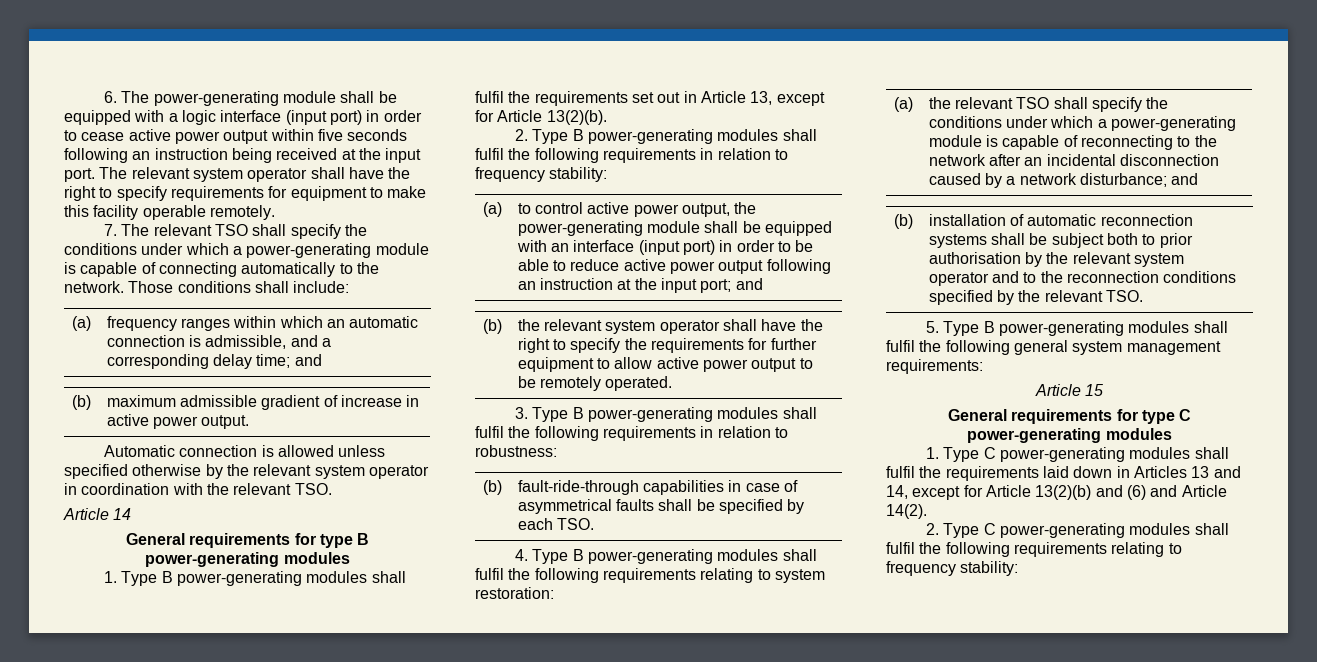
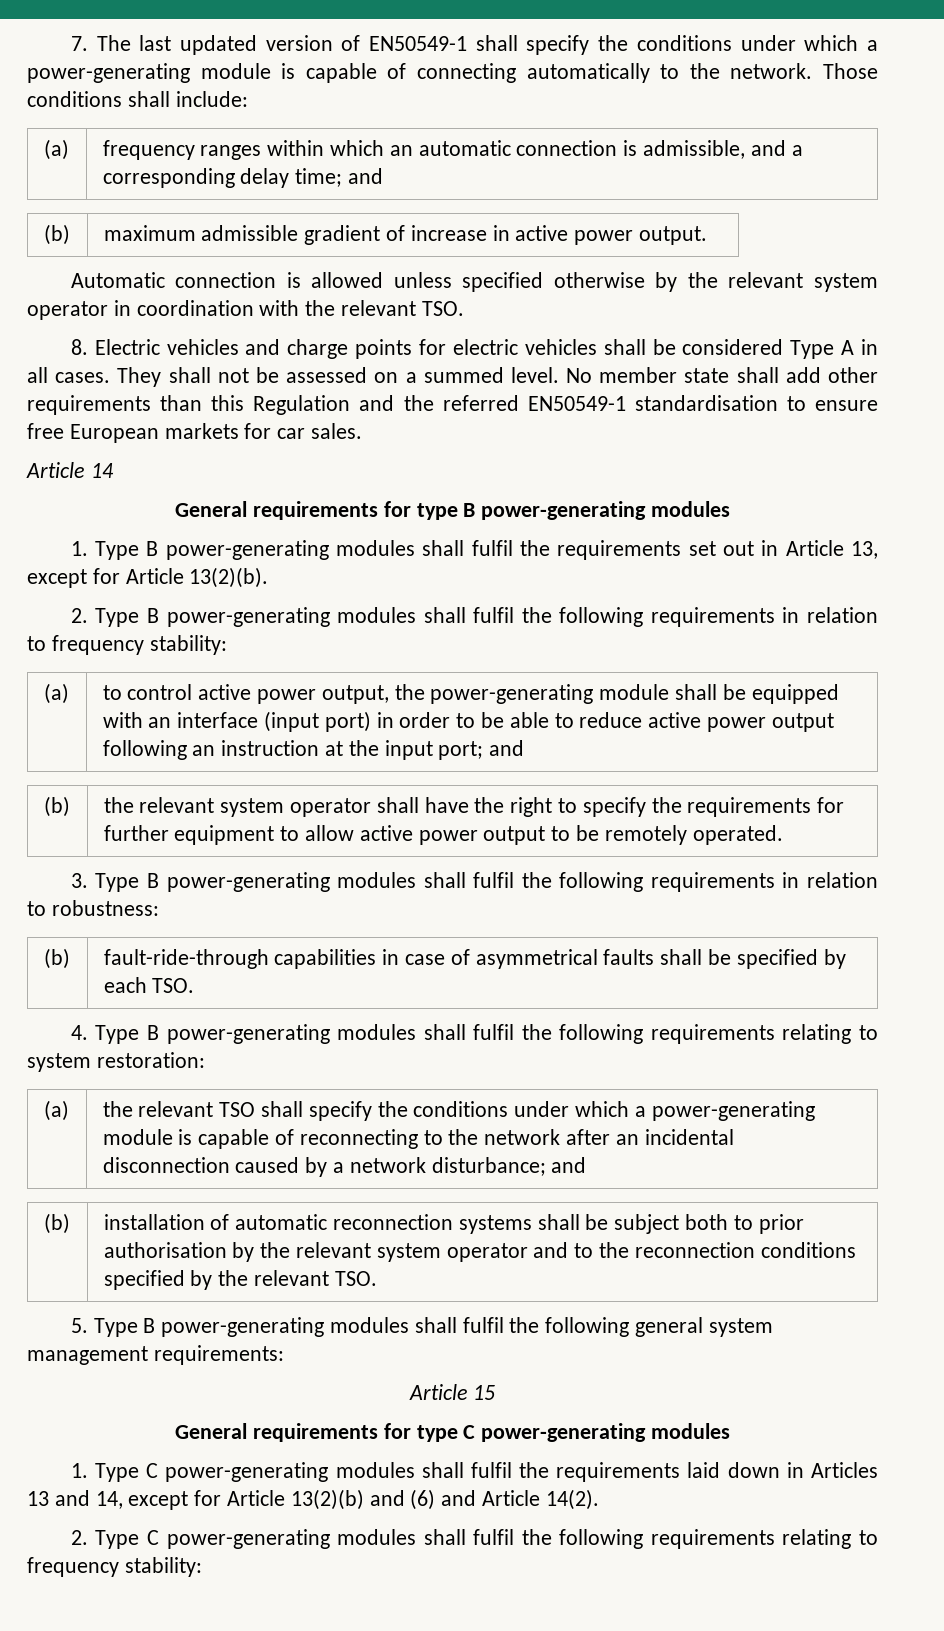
[104,91,397,106] [64,110,422,125] [64,129,408,144] [64,148,422,163] [64,167,411,182] [64,186,427,201] [64,205,275,220] [104,224,248,236] 6. The power-generating module shall be equipped with a logic interface (input port) in order to cease active power output within five seconds following an instruction being received at the input port. The relevant system operator shall have the right to specify requirements for equipment to make this facility operable remotely. // 7. The relevant TSO -> [70,35,468,55] 7. The last updated version of EN50549-1
(332, 489) none -> [70,339,878,359] [27,367,878,387] [27,395,879,415] [27,423,363,443] // 8. Electric vehicles and charge points for electric vehicles shall be considered Type A in all cases. They shall not be assessed on a summed level. No member state shall add other requirements than this Regulation and the referred EN50549-1 standardisation to ensure free European markets for car sales.

